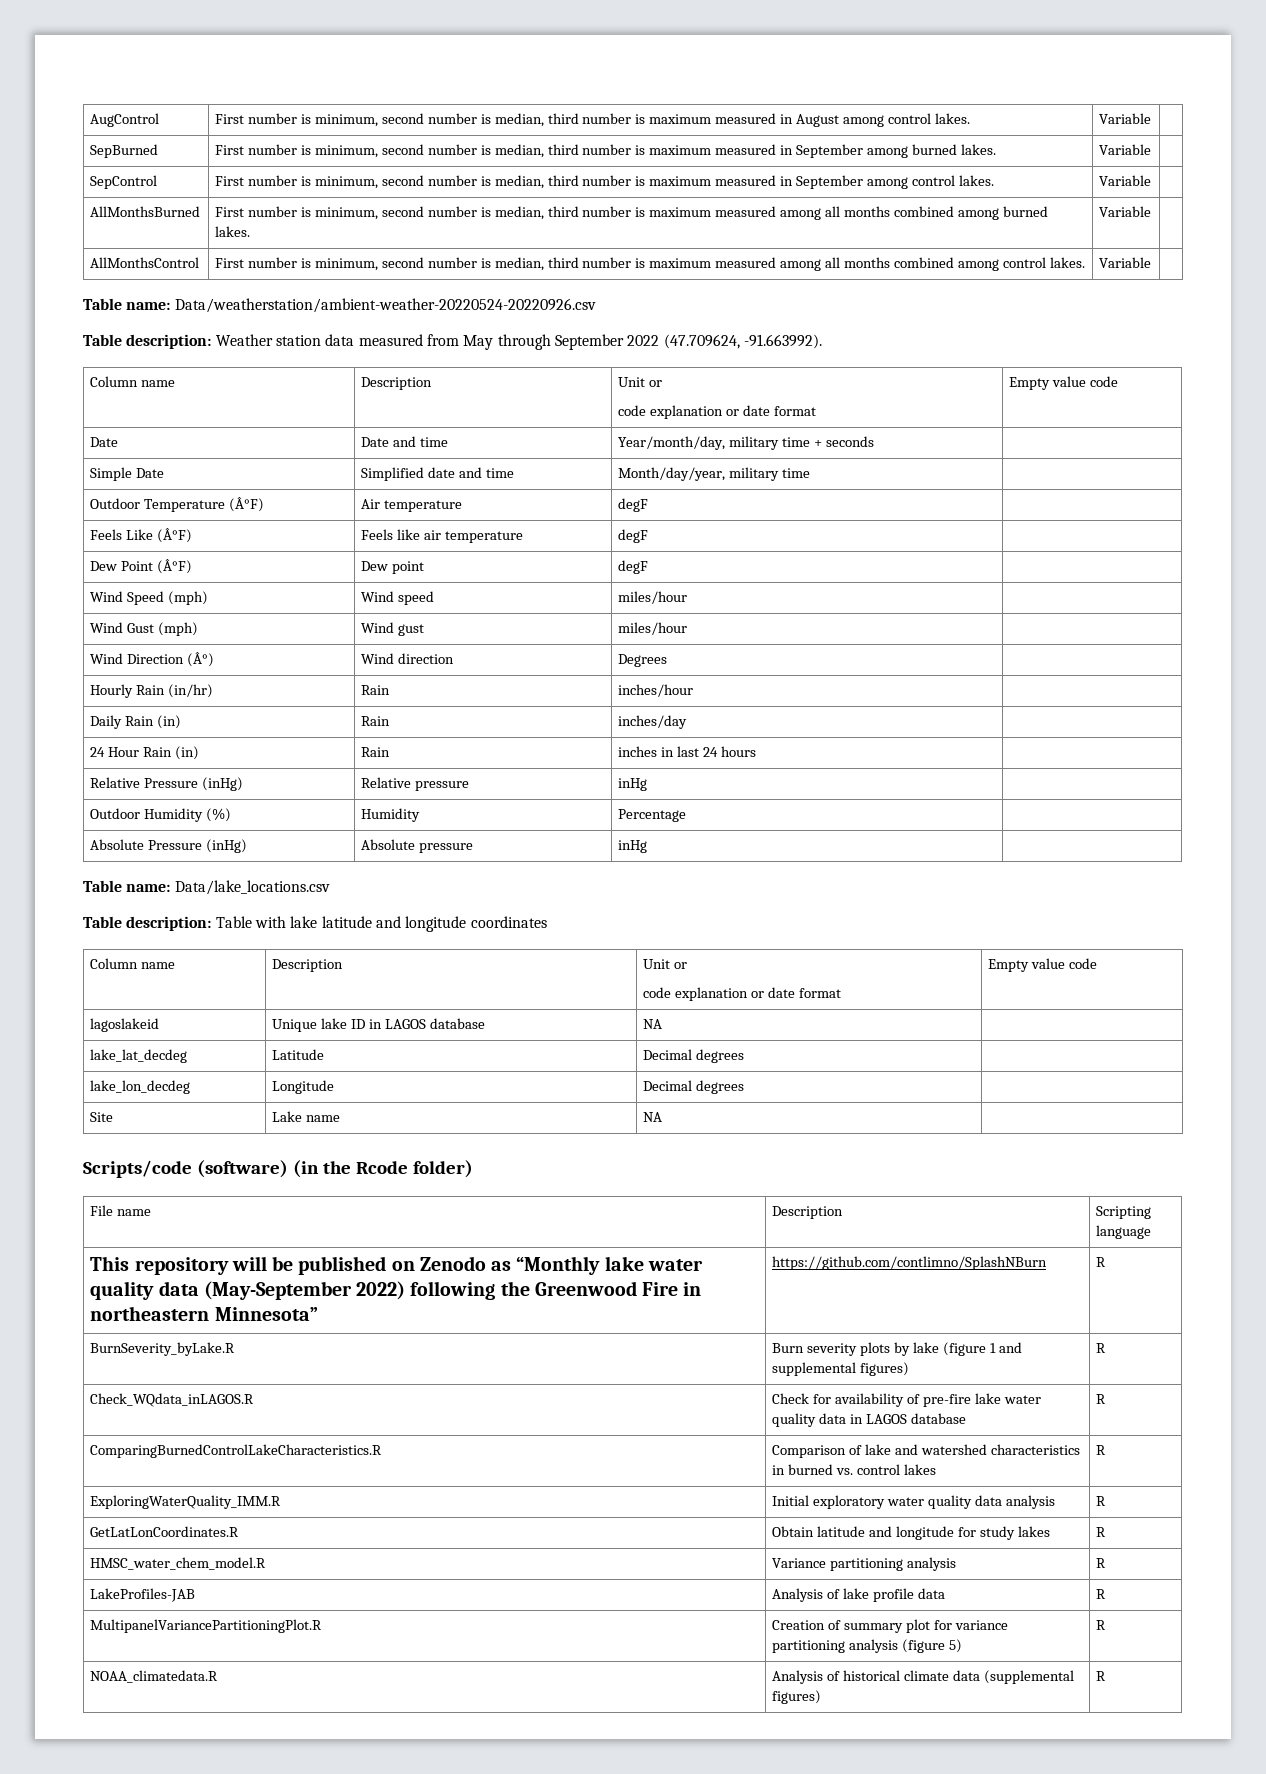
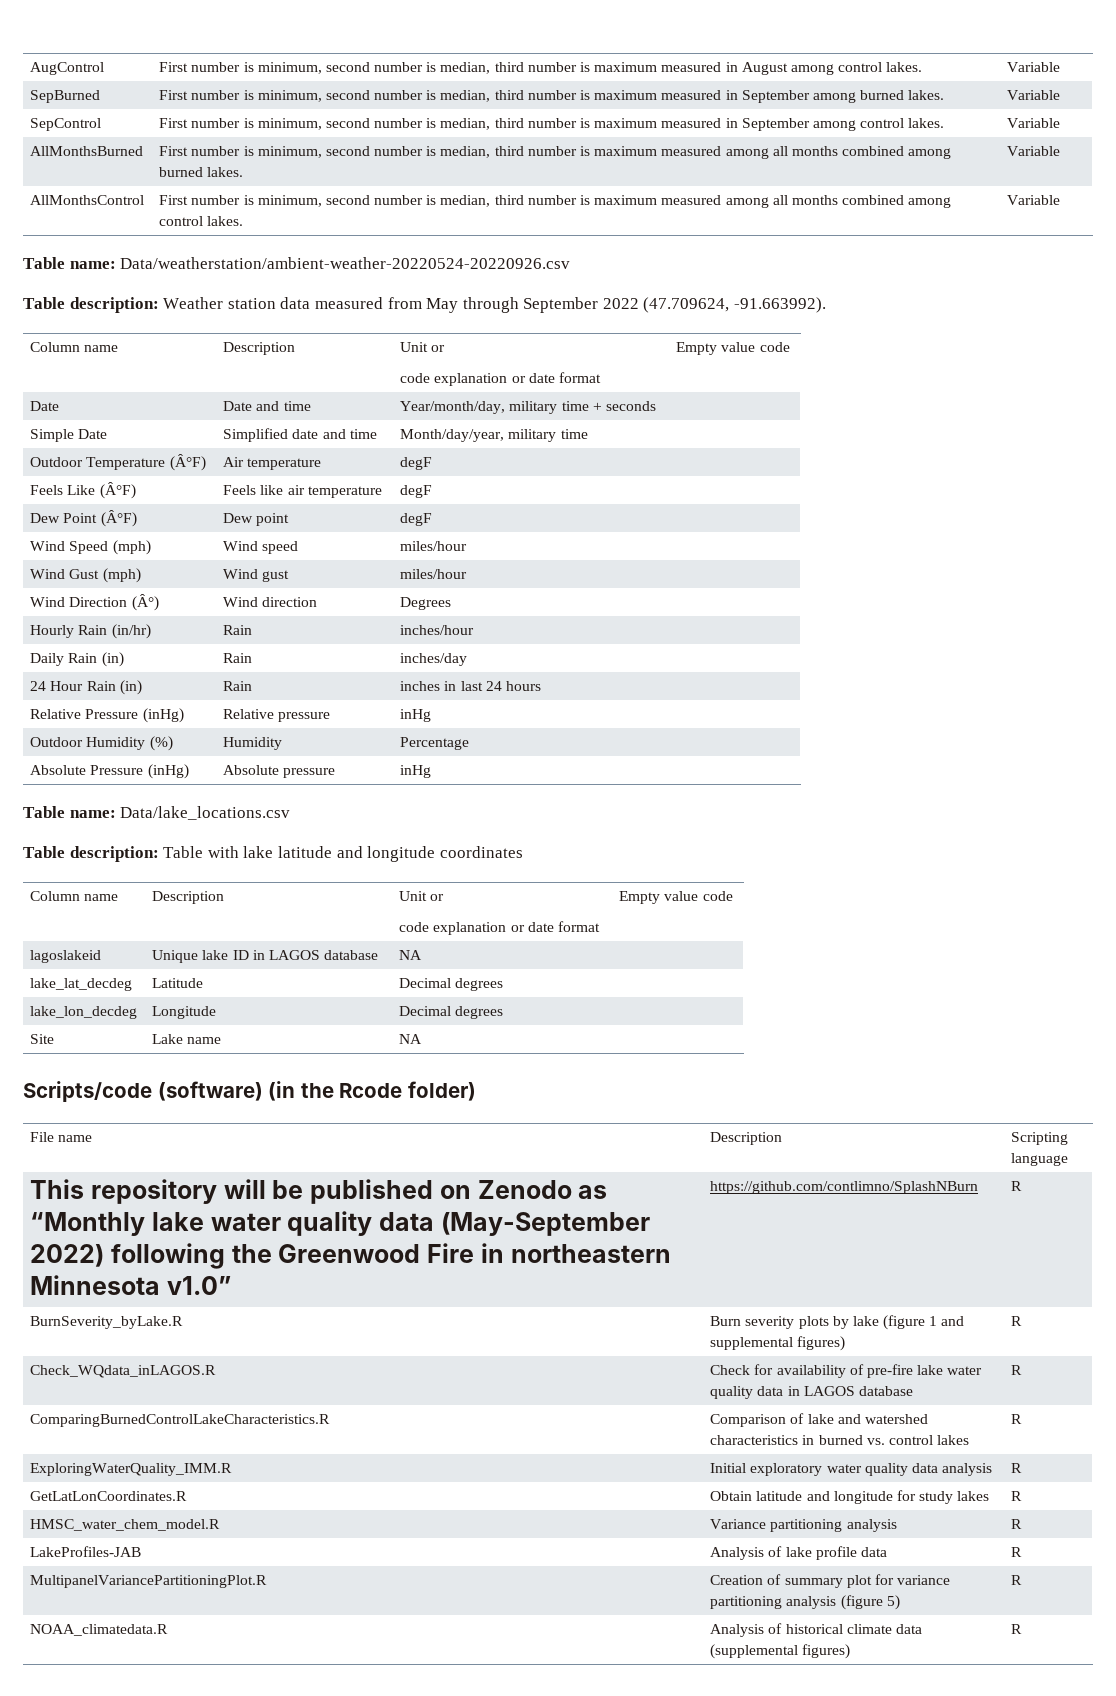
[214,1307,318,1321] Minnesota” -> [30,1275,231,1295] Minnesota v1.0”

